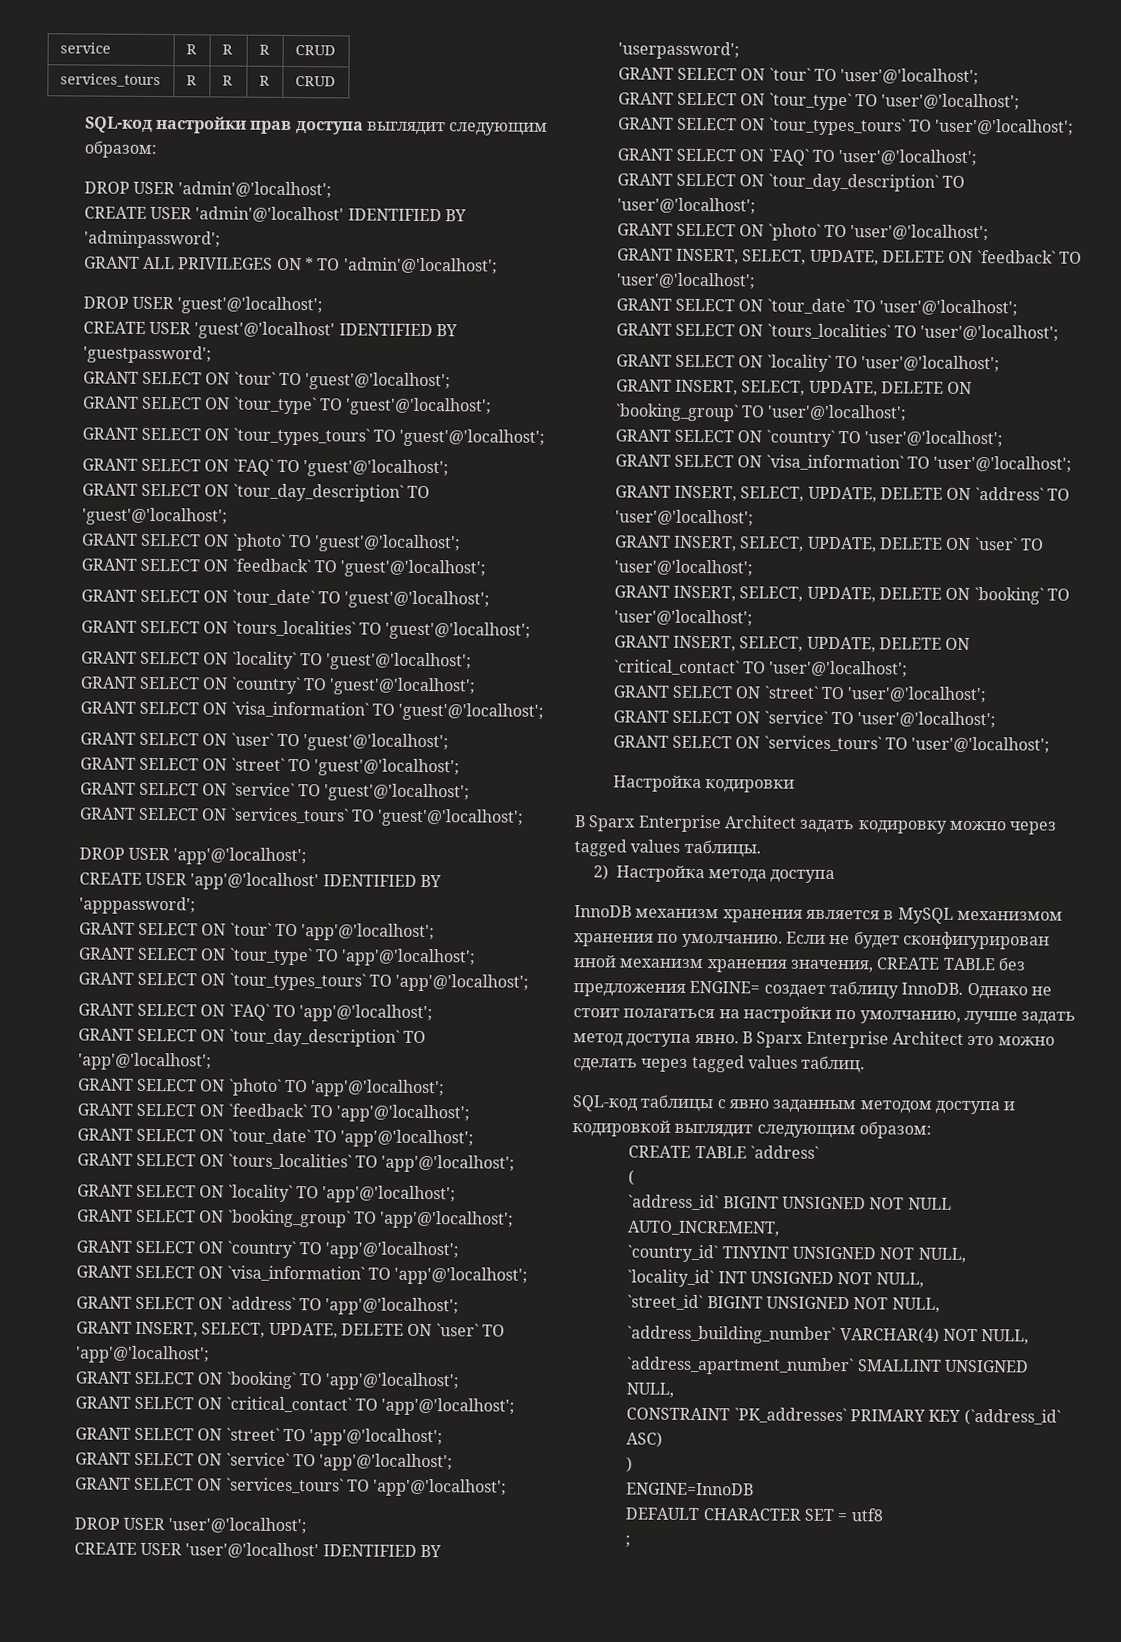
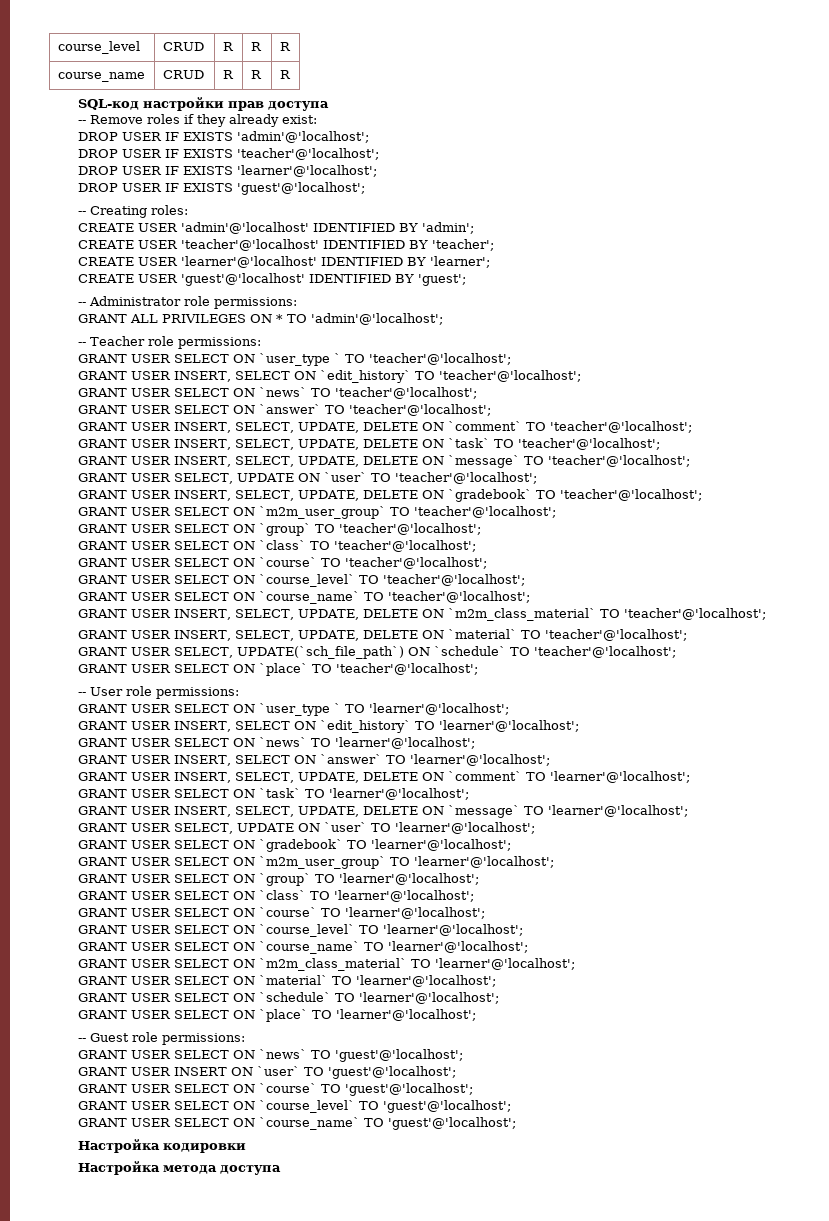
[59,42,111,54] [185,44,197,55] [221,44,233,55] [258,44,270,55] [294,45,336,56] [59,73,161,88] [185,75,197,86] [221,75,233,86] [258,75,270,86] [294,76,336,87] service | R | R | R | CRUD // services_tours | R | R | R | CRUD -> [57,41,140,54] [162,42,204,51] [222,42,234,51] [250,42,262,51] [279,42,291,51] [57,72,145,82] [162,70,204,79] [222,70,234,79] [250,70,262,79] [279,70,291,79] course_level | CRUD | R | R | R // course_name | CRUD | R | R | R
[366,121,549,136] [83,140,157,159] [83,181,333,199] выглядит следующим образом: // DROP USER 'admin'@'localhost'; -> [78,114,318,127] [78,131,370,143] [78,148,380,160] [78,165,378,177] [78,182,366,195] [78,205,189,218] // -- Remove roles if they already exist: // DROP USER IF EXISTS 'admin'@'localhost'; // DROP USER IF EXISTS 'teacher'@'localhost'; // DROP USER IF EXISTS 'learner'@'localhost'; // DROP USER IF EXISTS 'guest'@'localhost'; // -- Creating roles:
[83,230,221,249] 'adminpassword'; -> [422,222,475,234] [78,239,495,251] [78,256,491,268] [78,273,467,286] [78,296,298,309] 'admin'; // CREATE USER 'teacher'@'localhost' IDENTIFIED BY 'teacher'; // CREATE USER 'learner'@'localhost' IDENTIFIED BY 'learner'; // CREATE USER 'guest'@'localhost' IDENTIFIED BY 'guest'; // -- Administrator role permissions:
[82,296,324,315] [82,321,458,340] [82,345,212,364] [82,371,452,391] [82,396,493,416] [81,427,546,447] [81,458,450,478] [81,483,430,502] [81,507,228,526] [81,533,462,553] [80,558,487,578] [80,589,491,609] [80,620,532,640] [80,651,473,671] [79,676,477,696] [79,701,545,721] [79,732,199,746] DROP USER 'guest'@'localhost'; // CREATE USER 'guest'@'localhost' IDENTIFIED BY 'guestpassword'; // GRANT SELECT ON `tour` TO 'guest'@'localhost'; // GRANT SELECT ON `tour_type` TO 'guest'@'localhost'; // GRANT SELECT ON `tour_types_tours` TO 'guest'@'localhost'; // GRANT SELECT ON `FAQ` TO 'guest'@'localhost'; // GRANT SELECT ON `tour_day_description` TO 'guest'@'localhost'; // GRANT SELECT ON `photo` TO 'guest'@'localhost'; // GRANT SELECT ON `feedback` TO 'guest'@'localhost'; // GRANT SELECT ON `tour_date` TO 'guest'@'localhost'; // GRANT SELECT ON `tours_localities` TO 'guest'@'localhost'; // GRANT SELECT ON `locality` TO 'guest'@'localhost'; // GRANT SELECT ON `country` TO 'guest'@'localhost'; // GRANT SELECT ON `visa_information` TO 'guest'@'localhost'; // GRANT SELECT -> [78,336,262,349] [78,353,512,366] [78,370,582,383] [78,387,478,399] [78,404,492,416] [78,421,693,433] [78,438,661,450] [78,455,691,468] [78,472,538,484] [78,489,703,502] [78,506,557,519] [78,523,482,536] [78,540,477,552] [78,557,488,569] [78,574,526,587] [78,591,531,604] [78,608,767,621] [78,629,688,641] [78,646,677,659] [78,663,479,676] [78,686,240,699] [78,703,510,716] [78,720,580,733] [78,737,476,749] [78,754,551,766] [78,771,691,783] [78,788,470,800] [78,805,689,818] [78,822,536,834] [78,839,512,852] [78,856,555,869] [78,873,480,886] [78,890,475,902] [78,907,486,919] [78,924,524,937] [78,941,529,954] [78,958,576,971] [78,975,497,987] [78,992,500,1004] [78,1009,477,1022] [78,1032,246,1045] [78,1049,464,1062] [78,1067,228,1076] -- Teacher role permissions: // GRANT USER SELECT ON `user_type ` TO 'teacher'@'localhost'; // GRANT USER INSERT, SELECT ON `edit_history` TO 'teacher'@'localhost'; // GRANT USER SELECT ON `news` TO 'teacher'@'localhost'; // GRANT USER SELECT ON `answer` TO 'teacher'@'localhost'; // GRANT USER INSERT, SELECT, UPDATE, DELETE ON `comment` TO 'teacher'@'localhost'; // GRANT USER INSERT, SELECT, UPDATE, DELETE ON `task` TO 'teacher'@'localhost'; // GRANT USER INSERT, SELECT, UPDATE, DELETE ON `message` TO 'teacher'@'localhost'; // GRANT USER SELECT, UPDATE ON `user` TO 'teacher'@'localhost'; // GRANT USER INSERT, SELECT, UPDATE, DELETE ON `gradebook` TO 'teacher'@'localhost'; // GRANT USER SELECT ON `m2m_user_group` TO 'teacher'@'localhost'; // GRANT USER SELECT ON `group` TO 'teacher'@'localhost'; // GRANT USER SELECT ON `class` TO 'teacher'@'localhost'; // GRANT USER SELECT ON `course` TO 'teacher'@'localhost'; // GRANT USER SELECT ON `course_level` TO 'teacher'@'localhost'; // GRANT USER SELECT ON `course_name` TO 'teacher'@'localhost'; // GRANT USER INSERT, SELECT, UPDATE, DELETE ON `m2m_class_material` TO 'teacher'@'localhost'; // GRANT USER INSERT, SELECT, UPDATE, DELETE ON `material` TO 'teacher'@'localhost'; // GRANT USER SELECT, UPDATE(`sch_file_path`) ON `schedule` TO 'teacher'@'localhost'; // GRANT USER SELECT ON `place` TO 'teacher'@'localhost'; // -- User role permissions: // GRANT USER SELECT ON `user_type ` TO 'learner'@'localhost'; // GRANT USER INSERT, SELECT ON `edit_history` TO 'learner'@'localhost'; // GRANT USER SELECT ON `news` TO 'learner'@'localhost'; // GRANT USER INSERT, SELECT ON `answer` TO 'learner'@'localhost'; // GRANT USER INSERT, SELECT, UPDATE, DELETE ON `comment` TO 'learner'@'localhost'; // GRANT USER SELECT ON `task` TO 'learner'@'localhost'; // GRANT USER INSERT, SELECT, UPDATE, DELETE ON `message` TO 'learner'@'localhost'; // GRANT USER SELECT, UPDATE ON `user` TO 'learner'@'localhost'; // GRANT USER SELECT ON `gradebook` TO 'learner'@'localhost'; // GRANT USER SELECT ON `m2m_user_group` TO 'learner'@'localhost'; // GRANT USER SELECT ON `group` TO 'learner'@'localhost'; // GRANT USER SELECT ON `class` TO 'learner'@'localhost'; // GRANT USER SELECT ON `course` TO 'learner'@'localhost'; // GRANT USER SELECT ON `course_level` TO 'learner'@'localhost'; // GRANT USER SELECT ON `course_name` TO 'learner'@'localhost'; // GRANT USER SELECT ON `m2m_class_material` TO 'learner'@'localhost'; // GRANT USER SELECT ON `material` TO 'learner'@'localhost'; // GRANT USER SELECT ON `schedule` TO 'learner'@'localhost'; // GRANT USER SELECT ON `place` TO 'learner'@'localhost'; // -- Guest role permissions: // GRANT USER SELECT ON `news` TO 'guest'@'localhost'; // GRANT USER INSERT
[138,757,461,777] [79,782,471,802] [78,807,525,827] [78,847,308,866] [78,872,442,891] [78,896,196,915] [78,922,436,942] [77,947,477,967] [77,972,530,992] [77,1003,434,1023] [77,1028,426,1047] [77,1052,212,1071] [77,1078,446,1098] [76,1103,471,1123] [76,1128,475,1148] [76,1153,516,1173] [76,1184,457,1204] [76,1209,515,1229] [75,1240,460,1260] [75,1265,529,1285] [75,1296,460,1316] [75,1321,505,1339] [75,1345,210,1364] [74,1371,460,1391] [74,1396,516,1416] [74,1427,444,1447] [74,1452,454,1472] [74,1477,508,1497] [73,1517,308,1535] [73,1542,442,1559] [617,41,740,60] [617,67,980,86] [617,92,1021,111] [617,117,1075,136] [616,148,978,167] [616,173,965,192] [616,197,756,215] [616,223,990,242] [616,248,1082,266] [615,272,756,290] [615,298,1019,317] [615,323,1060,342] [615,354,1001,373] [615,379,973,397] [614,403,908,422] [614,429,1004,448] [614,454,1073,473] [614,485,1070,503] [614,509,754,527] [614,535,1044,553] [613,559,753,577] [613,585,1070,605] [613,609,753,627] [613,635,971,653] [613,659,909,678] [612,685,987,704] [612,710,997,729] [612,735,1051,754] [612,775,795,793] [574,814,1058,835] [574,839,761,858] [592,864,836,884] [574,905,1063,924] [574,931,1050,950] [573,955,1026,973] [573,980,1052,1000] [573,1006,1077,1025] [573,1030,1055,1049] [573,1054,866,1074] [572,1094,1016,1115] [572,1120,932,1139] [628,1145,820,1159] [628,1169,636,1186] [628,1194,952,1211] [627,1220,781,1237] [627,1244,966,1263] [627,1269,924,1288] [627,1294,940,1313] [627,1325,1030,1345] [626,1356,1030,1376] [626,1382,675,1398] [626,1407,1061,1426] [626,1431,664,1448] [626,1456,634,1473] [626,1482,755,1496] [625,1507,883,1522] [625,1535,632,1548] SELECT ON `street` TO 'guest'@'localhost'; // GRANT SELECT ON `service` TO 'guest'@'localhost'; // GRANT SELECT ON `services_tours` TO 'guest'@'localhost'; // DROP USER 'app'@'localhost'; // CREATE USER 'app'@'localhost' IDENTIFIED BY 'apppassword'; // GRANT SELECT ON `tour` TO 'app'@'localhost'; // GRANT SELECT ON `tour_type` TO 'app'@'localhost'; // GRANT SELECT ON `tour_types_tours` TO 'app'@'localhost'; // GRANT SELECT ON `FAQ` TO 'app'@'localhost'; // GRANT SELECT ON `tour_day_description` TO 'app'@'localhost'; // GRANT SELECT ON `photo` TO 'app'@'localhost'; // GRANT SELECT ON `feedback` TO 'app'@'localhost'; // GRANT SELECT ON `tour_date` TO 'app'@'localhost'; // GRANT SELECT ON `tours_localities` TO 'app'@'localhost'; // GRANT SELECT ON `locality` TO 'app'@'localhost'; // GRANT SELECT ON `booking_group` TO 'app'@'localhost'; // GRANT SELECT ON `country` TO 'app'@'localhost'; // GRANT SELECT ON `visa_information` TO 'app'@'localhost'; // GRANT SELECT ON `address` TO 'app'@'localhost'; // GRANT INSERT, SELECT, UPDATE, DELETE ON `user` TO 'app'@'localhost'; // GRANT SELECT ON `booking` TO 'app'@'localhost'; // GRANT SELECT ON `critical_contact` TO 'app'@'localhost'; // GRANT SELECT ON `street` TO 'app'@'localhost'; // GRANT SELECT ON `service` TO 'app'@'localhost'; // GRANT SELECT ON `services_tours` TO 'app'@'localhost'; // DROP USER 'user'@'localhost'; // CREATE USER 'user'@'localhost' IDENTIFIED BY 'userpassword'; // GRANT SELECT ON `tour` TO 'user'@'localhost'; // GRANT SELECT ON `tour_type` TO 'user'@'localhost'; // GRANT SELECT ON `tour_types_tours` TO 'user'@'localhost'; // GRANT SELECT ON `FAQ` TO 'user'@'localhost'; // GRANT SELECT ON `tour_day_description` TO 'user'@'localhost'; // GRANT SELECT ON `photo` TO 'user'@'localhost'; // GRANT INSERT, SELECT, UPDATE, DELETE ON `feedback` TO 'user'@'localhost'; // GRANT SELECT ON `tour_date` TO 'user'@'localhost'; // GRANT SELECT ON `tours_localities` TO 'user'@'localhost'; // GRANT SELECT ON `locality` TO 'user'@'localhost'; // GRANT INSERT, SELECT, UPDATE, DELETE ON `booking_group` TO 'user'@'localhost'; // GRANT SELECT ON `country` TO 'user'@'localhost'; // GRANT SELECT ON `visa_information` TO 'user'@'localhost'; // GRANT INSERT, SELECT, UPDATE, DELETE ON `address` TO 'user'@'localhost'; // GRANT INSERT, SELECT, UPDATE, DELETE ON `user` TO 'user'@'localhost'; // GRANT INSERT, SELECT, UPDATE, DELETE ON `booking` TO 'user'@'localhost'; // GRANT INSERT, SELECT, UPDATE, DELETE ON `critical_contact` TO 'user'@'localhost'; // GRANT SELECT ON `street` TO 'user'@'localhost'; // GRANT SELECT ON `service` TO 'user'@'localhost'; // GRANT SELECT ON `services_tours` TO 'user'@'localhost'; // Настройка кодировки // В Sparx Enterprise Architect задать кодировку можно через tagged values таблицы. // 2) Настройка метода доступа // InnoDB механизм хранения является в MySQL механизмом хранения по умолчанию. Если не будет сконфигурирован иной механизм хранения значения, CREATE TABLE без предложения ENGINE= создает таблицу InnoDB. Однако не стоит полагаться на настройки по умолчанию, лучше задать метод доступа явно. В Sparx Enterprise Architect это можно сделать через tagged values таблиц. // SQL-код таблицы с явно заданным методом доступа и кодировкой выглядит следующим образом: // CREATE TABLE `address` // ( // `address_id` BIGINT UNSIGNED NOT NULL AUTO_INCREMENT, // `country_id` TINYINT UNSIGNED NOT NULL, // `locality_id` INT UNSIGNED NOT NULL, // `street_id` BIGINT UNSIGNED NOT NULL, // `address_building_number` VARCHAR(4) NOT NULL, // `address_apartment_number` SMALLINT UNSIGNED NULL, // CONSTRAINT `PK_addresses` PRIMARY KEY (`address_id` ASC) // ) // ENGINE=InnoDB // DEFAULT CHARACTER SET = utf8 // ; -> [131,1083,474,1096] [78,1100,512,1113] [78,1117,517,1130] [78,1139,247,1153] [78,1161,282,1175] USER SELECT ON `course` TO 'guest'@'localhost'; // GRANT USER SELECT ON `course_level` TO 'guest'@'localhost'; // GRANT USER SELECT ON `course_name` TO 'guest'@'localhost'; // Настройка кодировки // Настройка метода доступа

